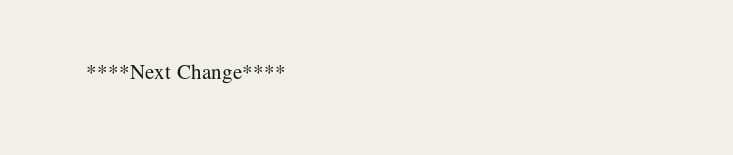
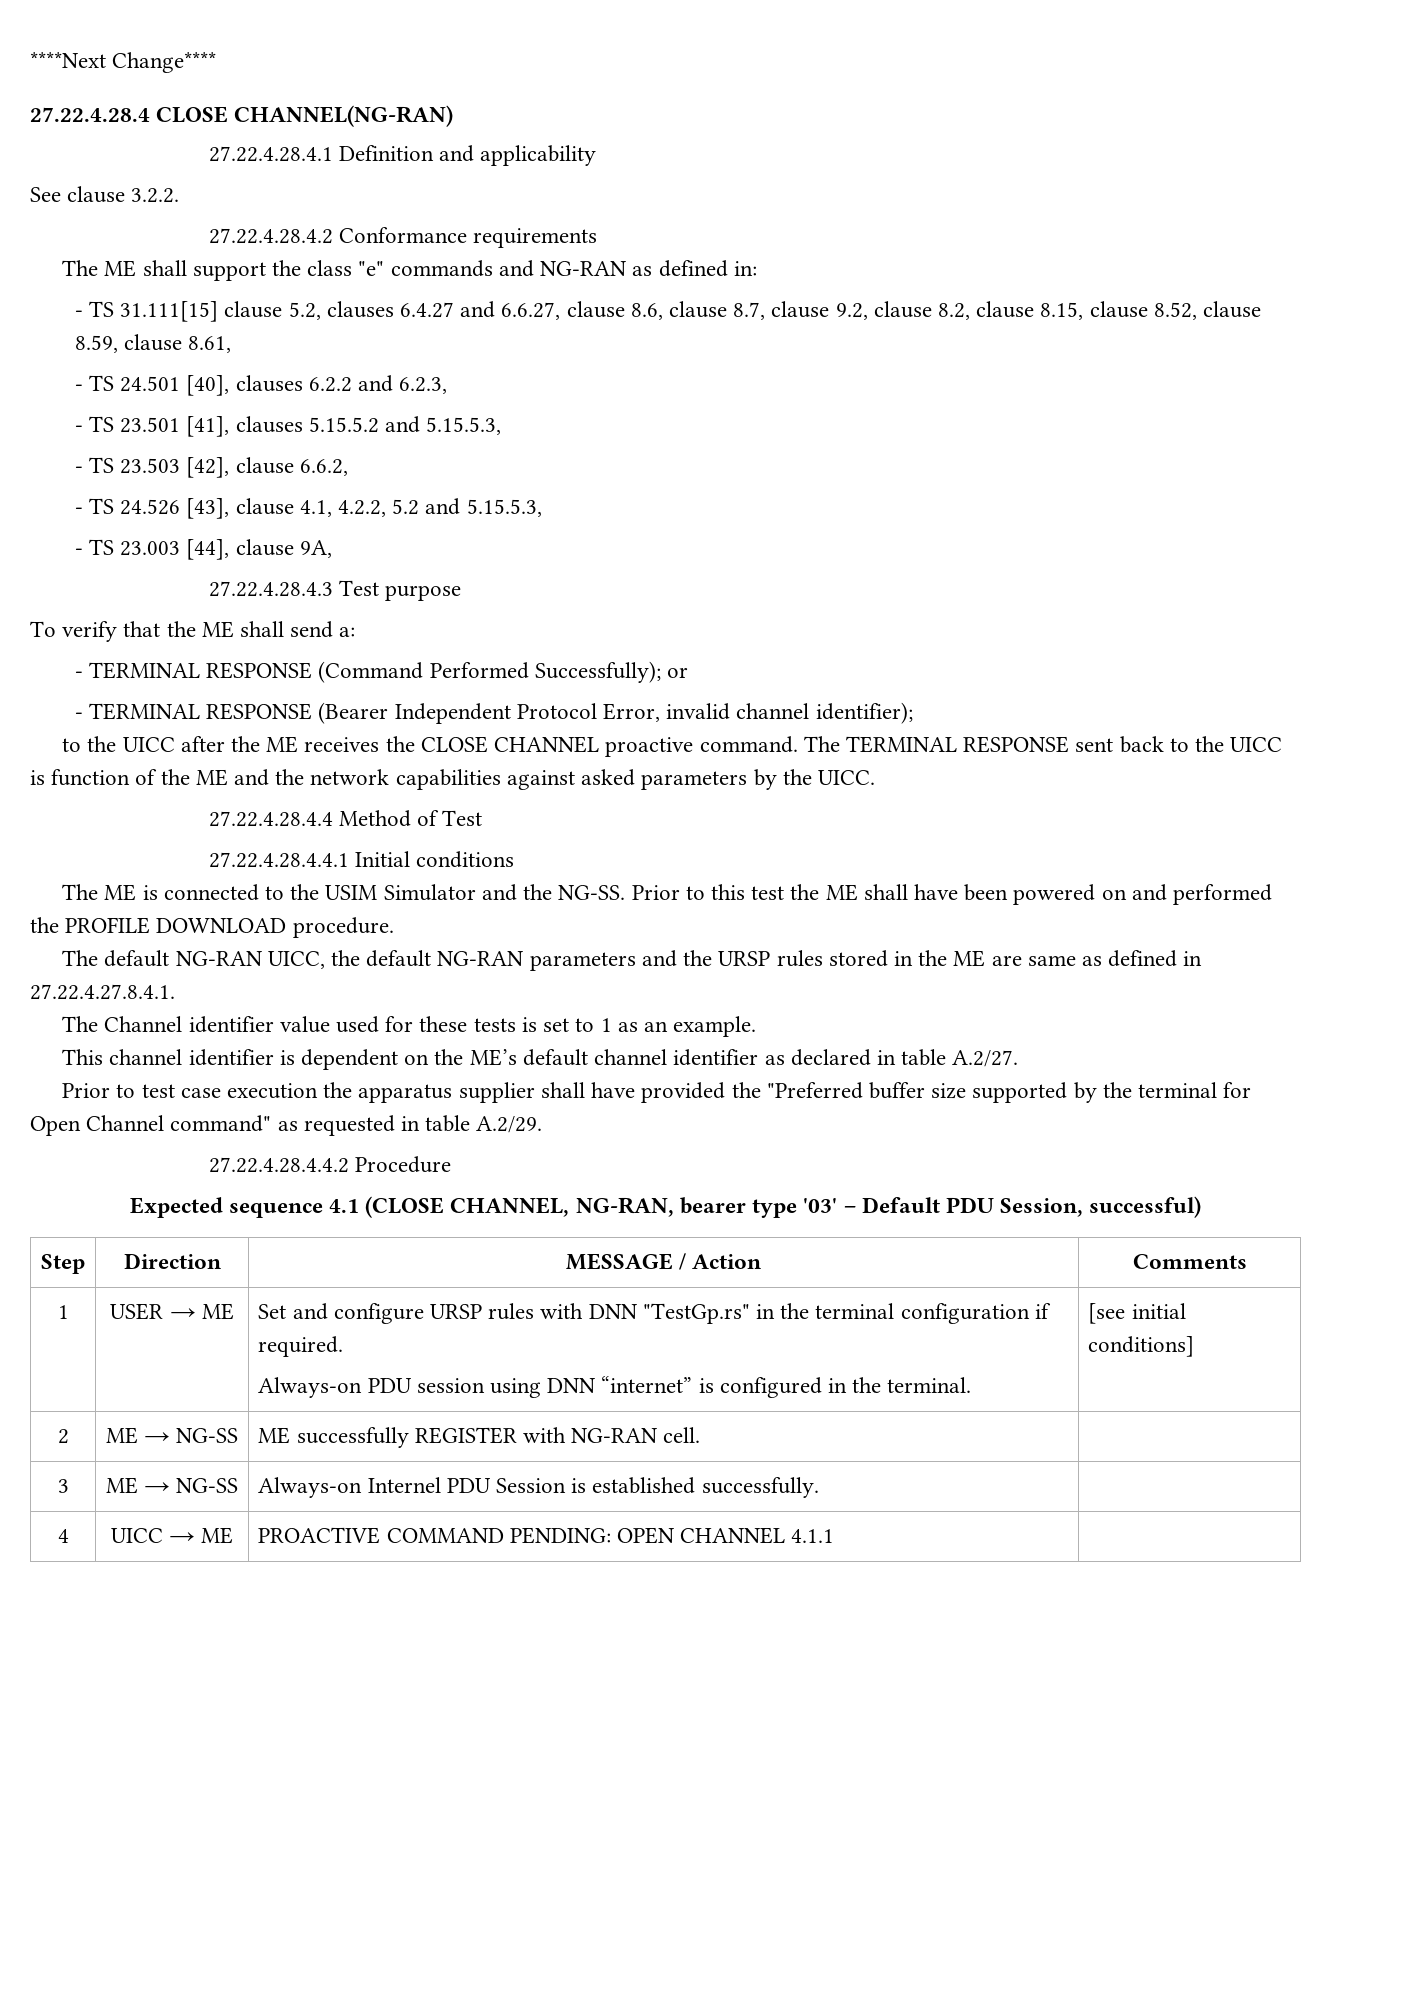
(286, 74) none -> [30,105,454,127] [208,145,597,166] [30,186,180,203] [208,227,598,248] [62,260,757,281] [74,301,1262,322] [74,334,232,353] [74,375,448,396] [74,416,502,437] [74,457,348,478] [74,498,542,519] [74,539,332,560] [208,580,462,601] [30,621,356,642] [74,661,688,683] [74,702,913,724] [62,736,1283,757] [30,769,875,790] [208,810,483,827] [208,851,515,868] [62,884,1273,905] [30,917,394,938] [62,950,1203,971] [30,984,175,1000] [62,1016,757,1037] [62,1049,1019,1070] [62,1082,1252,1103] [30,1115,543,1136] [208,1156,452,1173] [129,1196,1202,1218] [41,1254,85,1274] [123,1253,221,1269] [565,1253,762,1270] [1132,1254,1247,1269] [57,1305,69,1319] [110,1303,234,1320] [258,1303,1051,1324] [258,1336,344,1357] [258,1376,972,1398] [1088,1303,1186,1324] [1088,1336,1195,1357] [57,1429,69,1444] [105,1427,239,1444] [258,1427,701,1448] [57,1479,69,1493] [105,1477,239,1494] [258,1477,819,1498] [57,1529,69,1543] [110,1527,234,1544] [258,1527,835,1544] // 27.22.4.28.4 CLOSE CHANNEL(NG-RAN) // 27.22.4.28.4.1 Definition and applicability // See clause 3.2.2. // 27.22.4.28.4.2 Conformance requirements // The ME shall support the class "e" commands and NG-RAN as defined in: // - TS 31.111[15] clause 5.2, clauses 6.4.27 and 6.6.27, clause 8.6, clause 8.7, clause 9.2, clause 8.2, clause 8.15, clause 8.52, clause 8.59, clause 8.61, // - TS 24.501 [40], clauses 6.2.2 and 6.2.3, // - TS 23.501 [41], clauses 5.15.5.2 and 5.15.5.3, // - TS 23.503 [42], clause 6.6.2, // - TS 24.526 [43], clause 4.1, 4.2.2, 5.2 and 5.15.5.3, // - TS 23.003 [44], clause 9A, // 27.22.4.28.4.3 Test purpose // To verify that the ME shall send a: // - TERMINAL RESPONSE (Command Performed Successfully); or // - TERMINAL RESPONSE (Bearer Independent Protocol Error, invalid channel identifier); // to the UICC after the ME receives the CLOSE CHANNEL proactive command. The TERMINAL RESPONSE sent back to the UICC is function of the ME and the network capabilities against asked parameters by the UICC. // 27.22.4.28.4.4 Method of Test // 27.22.4.28.4.4.1 Initial conditions // The ME is connected to the USIM Simulator and the NG-SS. Prior to this test the ME shall have been powered on and performed the PROFILE DOWNLOAD procedure. // The default NG-RAN UICC, the default NG-RAN parameters and the URSP rules stored in the ME are same as defined in 27.22.4.27.8.4.1. // The Channel identifier value used for these tests is set to 1 as an example. // This channel identifier is dependent on the ME’s default channel identifier as declared in table A.2/27. // Prior to test case execution the apparatus supplier shall have provided the "Preferred buffer size supported by the terminal for Open Channel command" as requested in table A.2/29. // 27.22.4.28.4.4.2 Procedure // Expected sequence 4.1 (CLOSE CHANNEL, NG-RAN, bearer type '03' – Default PDU Session, successful) // Step | Direction | MESSAGE / Action | Comments // 1 | USER → ME | Set and configure URSP rules with DNN "TestGp.rs" in the terminal configuration if required. // Always-on PDU session using DNN “internet” is configured in the terminal. | [see initial conditions] // 2 | ME → NG-SS | ME successfully REGISTER with NG-RAN cell. | // 3 | ME → NG-SS | Always-on Internel PDU Session is established successfully. | // 4 | UICC → ME | PROACTIVE COMMAND PENDING: OPEN CHANNEL 4.1.1 |

